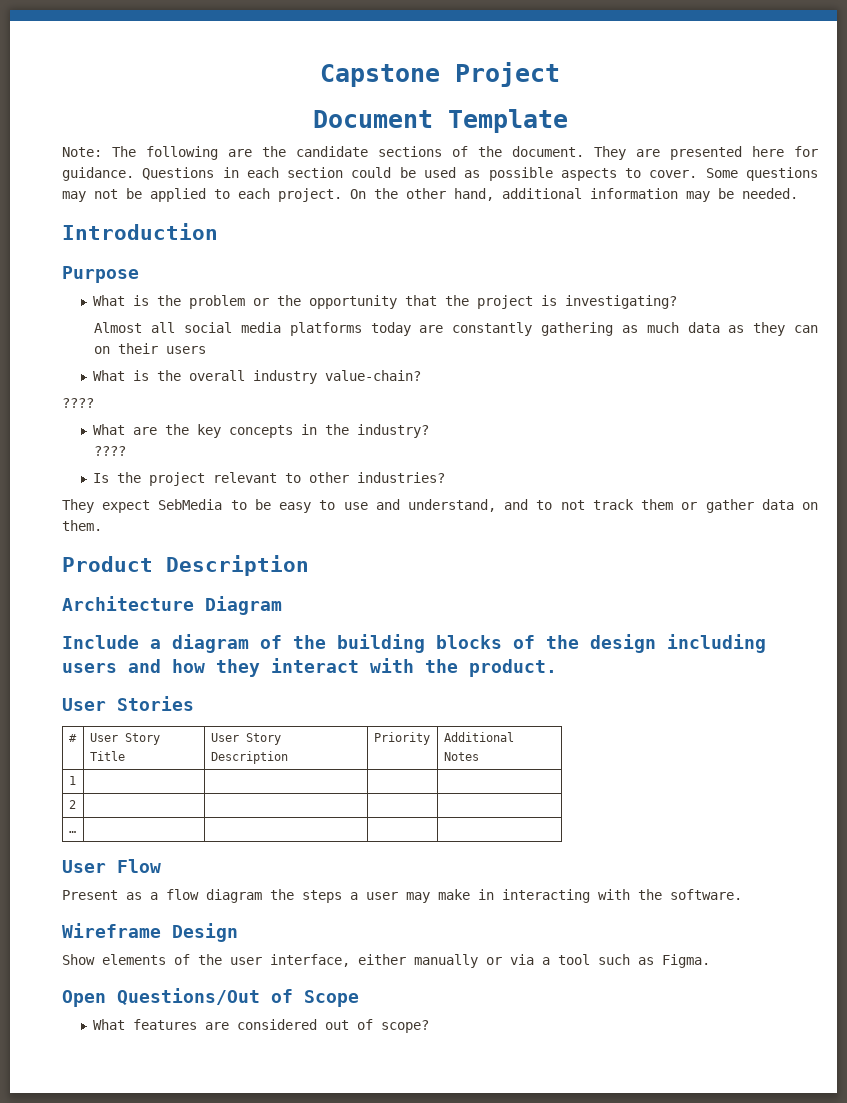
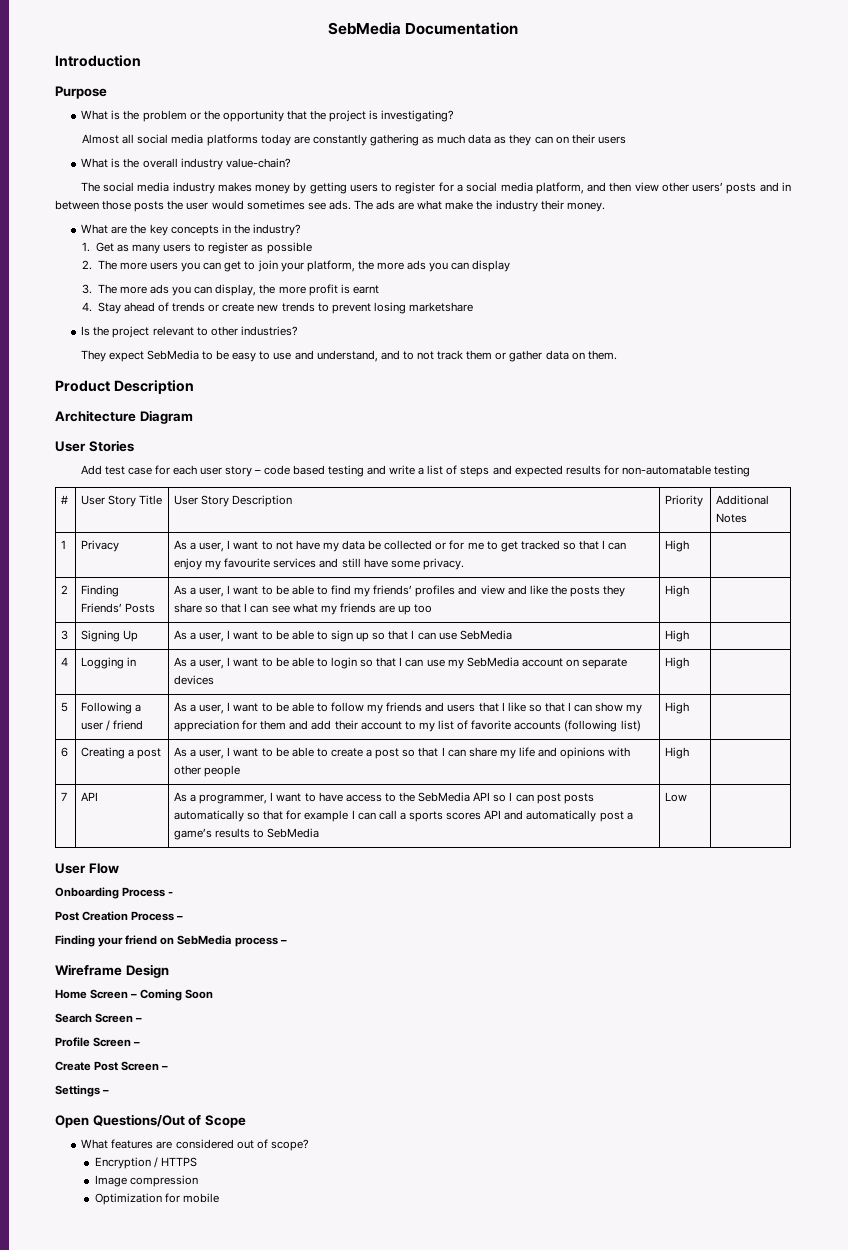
[320,62,560,87] [312,109,568,133] [62,146,818,160] [62,167,819,181] [62,188,798,202] Capstone Project // Document Template // Note: The following are the candidate sections of the document. They are presented here for guidance. Questions in each section could be used as possible aspects to cover. Some questions may not be applied to each project. On the other hand, additional information may be needed. -> [327,22,519,35] SebMedia Documentation
[62,398,94,408] ???? -> [80,182,791,194] [55,200,605,212] The social media industry makes money by getting users to register for a social media platform, and then view other users’ posts and in between those posts the user would sometimes see ads. The ads are what make the industry their money.
[94,446,127,456] ???? -> [82,242,312,254] [82,260,511,272] [82,284,379,296] [82,302,473,314] 1. Get as many users to register as possible // 2. The more users you can get to join your platform, the more ads you can display // 3. The more ads you can display, the more profit is earnt // 4. Stay ahead of trends or create new trends to prevent losing marketshare
[62,634,766,653] [62,658,557,677] [62,696,194,711] Include a diagram of the building blocks of the design including users and how they interact with the product. // User Stories -> [55,440,134,452] [80,465,751,477] User Stories // Add test case for each user story – code based testing and write a list of steps and expected results for non-automatable testing
[68,800,76,809] [68,831,76,833] [62,859,161,873] [62,889,742,903] [62,923,238,942] [62,954,710,968] | | | // 2 | | | | // … | | | | // User Flow // Present as a flow diagram the steps a user may make in interacting with the software. // Wireframe Design // Show elements of the user interface, either manually or via a tool such as Figma. -> [81,540,120,552] [174,540,627,552] [174,558,464,570] [665,540,690,552] [61,585,69,594] [81,585,120,597] [81,603,156,613] [174,585,626,597] [174,603,433,615] [665,585,690,597] [61,630,69,640] [81,630,139,642] [174,630,512,642] [665,630,690,642] [61,657,69,666] [81,657,137,669] [174,657,628,669] [174,675,215,685] [665,657,690,669] [61,702,69,712] [81,702,142,714] [81,720,144,731] [174,702,643,714] [174,720,641,732] [665,702,690,714] [61,747,69,757] [81,747,162,759] [174,747,631,759] [174,765,241,777] [665,747,690,759] [61,792,68,801] [81,792,99,801] [174,792,594,804] [174,810,633,822] [174,828,320,840] [665,792,688,802] [55,863,119,874] [55,887,174,899] [55,911,184,921] [55,935,287,947] [55,964,169,978] [55,989,214,1001] [55,1013,143,1023] [55,1037,141,1047] [55,1061,169,1071] [55,1085,110,1097] Privacy | As a user, I want to not have my data be collected or for me to get tracked so that I can enjoy my favourite services and still have some privacy. | High | // 2 | Finding Friends’ Posts | As a user, I want to be able to find my friends’ profiles and view and like the posts they share so that I can see what my friends are up too | High | // 3 | Signing Up | As a user, I want to be able to sign up so that I can use SebMedia | High | // 4 | Logging in | As a user, I want to be able to login so that I can use my SebMedia account on separate devices | High | // 5 | Following a user / friend | As a user, I want to be able to follow my friends and users that I like so that I can show my appreciation for them and add their account to my list of favorite accounts (following list) | High | // 6 | Creating a post | As a user, I want to be able to create a post so that I can share my life and opinions with other people | High | // 7 | API | As a programmer, I want to have access to the SebMedia API so I can post posts automatically so that for example I can call a sports scores API and automatically post a game’s results to SebMedia | Low | // User Flow // Onboarding Process - // Post Creation Process – // Finding your friend on SebMedia process – // Wireframe Design // Home Screen – Coming Soon // Search Screen – // Profile Screen – // Create Post Screen – // Settings –
(430, 1026) none -> [94,1157,197,1169] [94,1175,198,1187] [94,1193,219,1205] // Encryption / HTTPS // Image compression // Optimization for mobile

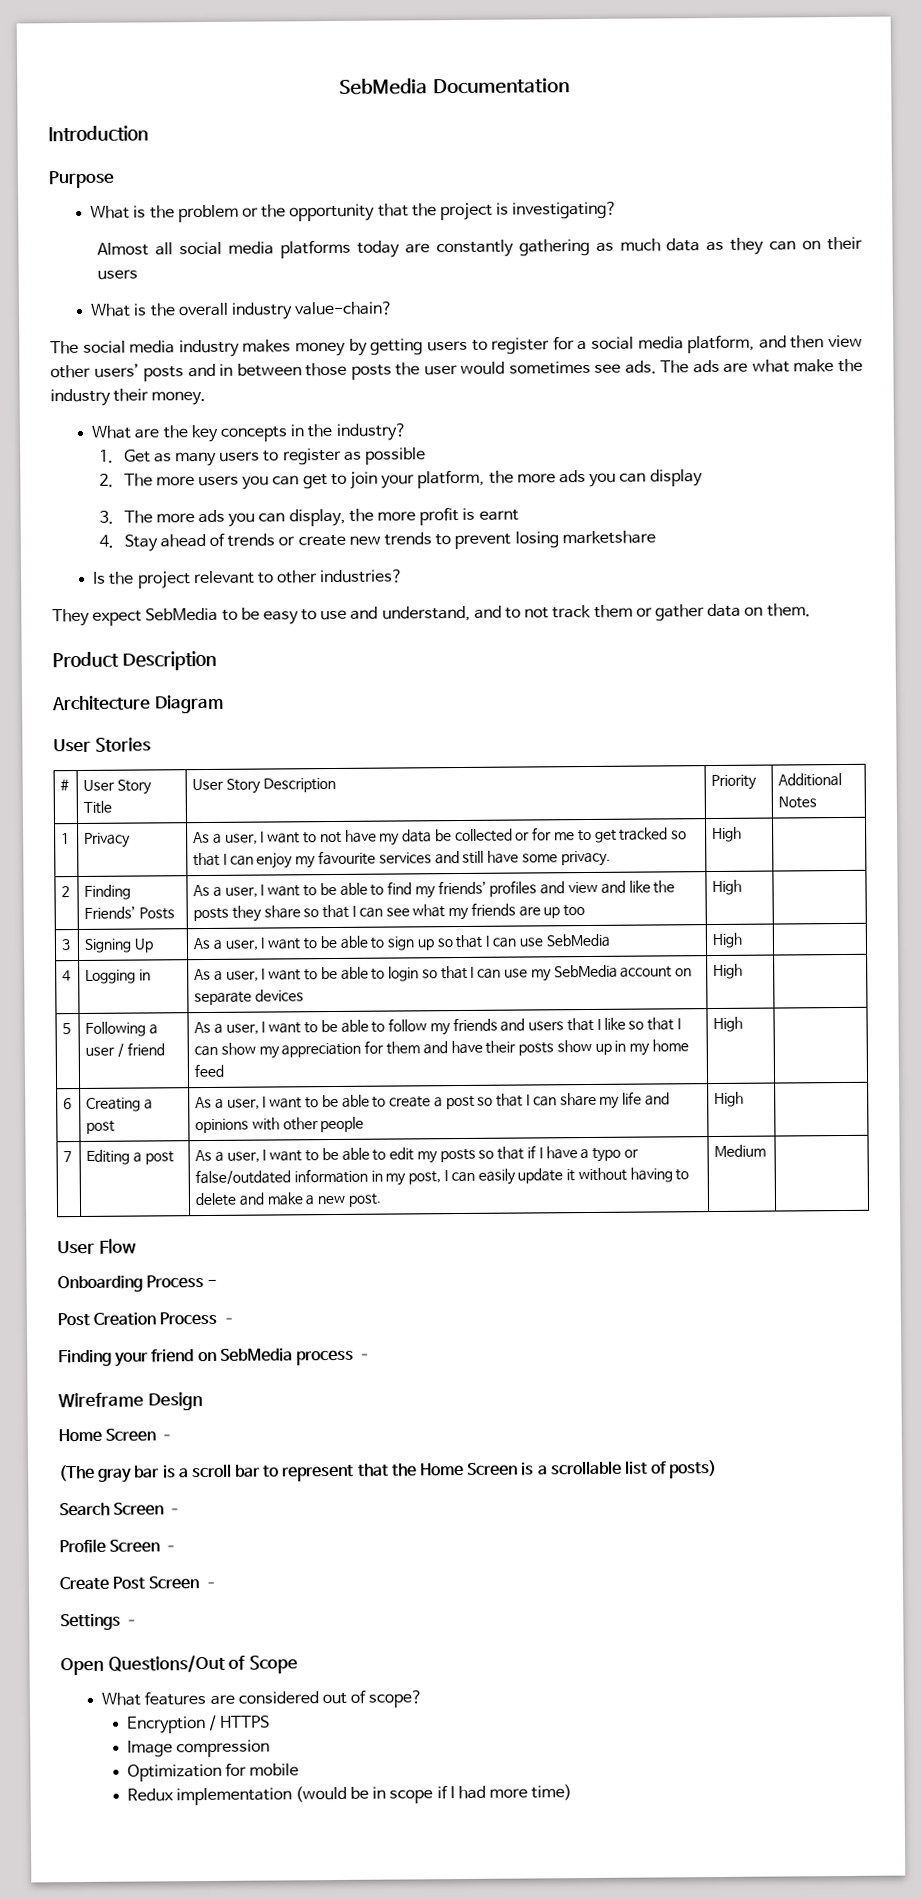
[80,465,751,477] // Add test case for each user story – code based testing and write a list of steps and expected results for non-automatable testing -> (151, 744) none
[311,720,641,732] add their account to my list of favorite accounts (following list) -> [450,1039,690,1056] [194,1063,225,1078] have their posts show up in my home feed
[81,792,99,801] [174,792,594,804] [174,810,633,822] [174,828,320,840] [665,792,688,802] API | As a programmer, I want to have access to the SebMedia API so I can post posts automatically so that for example I can call a sports scores API and automatically post a game’s results to SebMedia | Low -> [86,1149,174,1165] [195,1145,639,1164] [195,1167,690,1186] [195,1192,382,1207] [714,1144,767,1158] Editing a post | As a user, I want to be able to edit my posts so that if I have a typo or false/outdated information in my post, I can easily update it without having to delete and make a new post. | Medium
[140,989,214,1001] Coming Soon -> [59,1460,718,1483] // (The gray bar is a scroll bar to represent that the Home Screen is a scrollable list of posts)
(219, 1198) none -> [126,1784,573,1806] // Redux implementation (would be in scope if I had more time)

